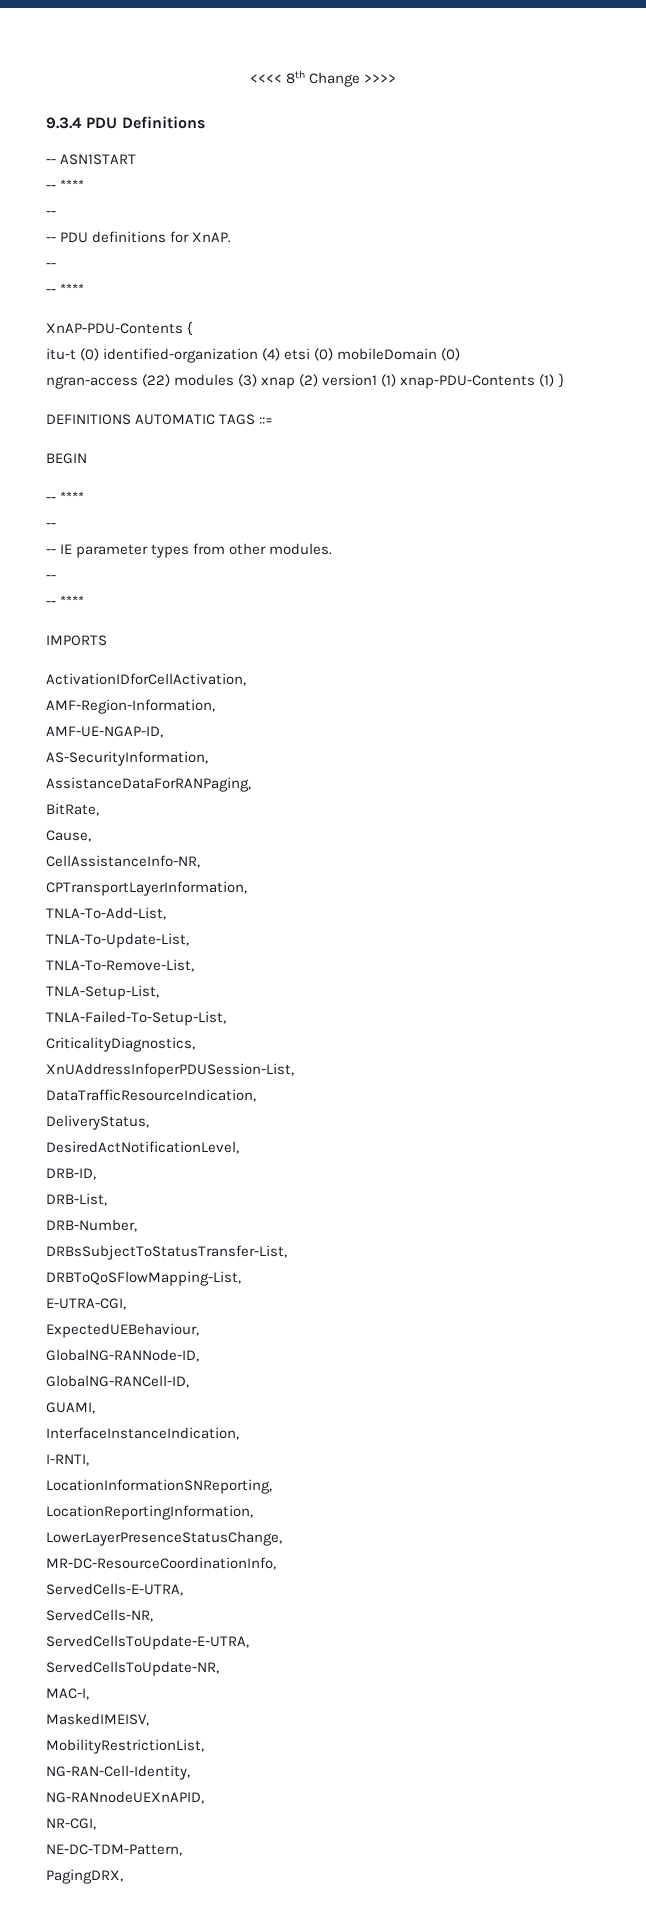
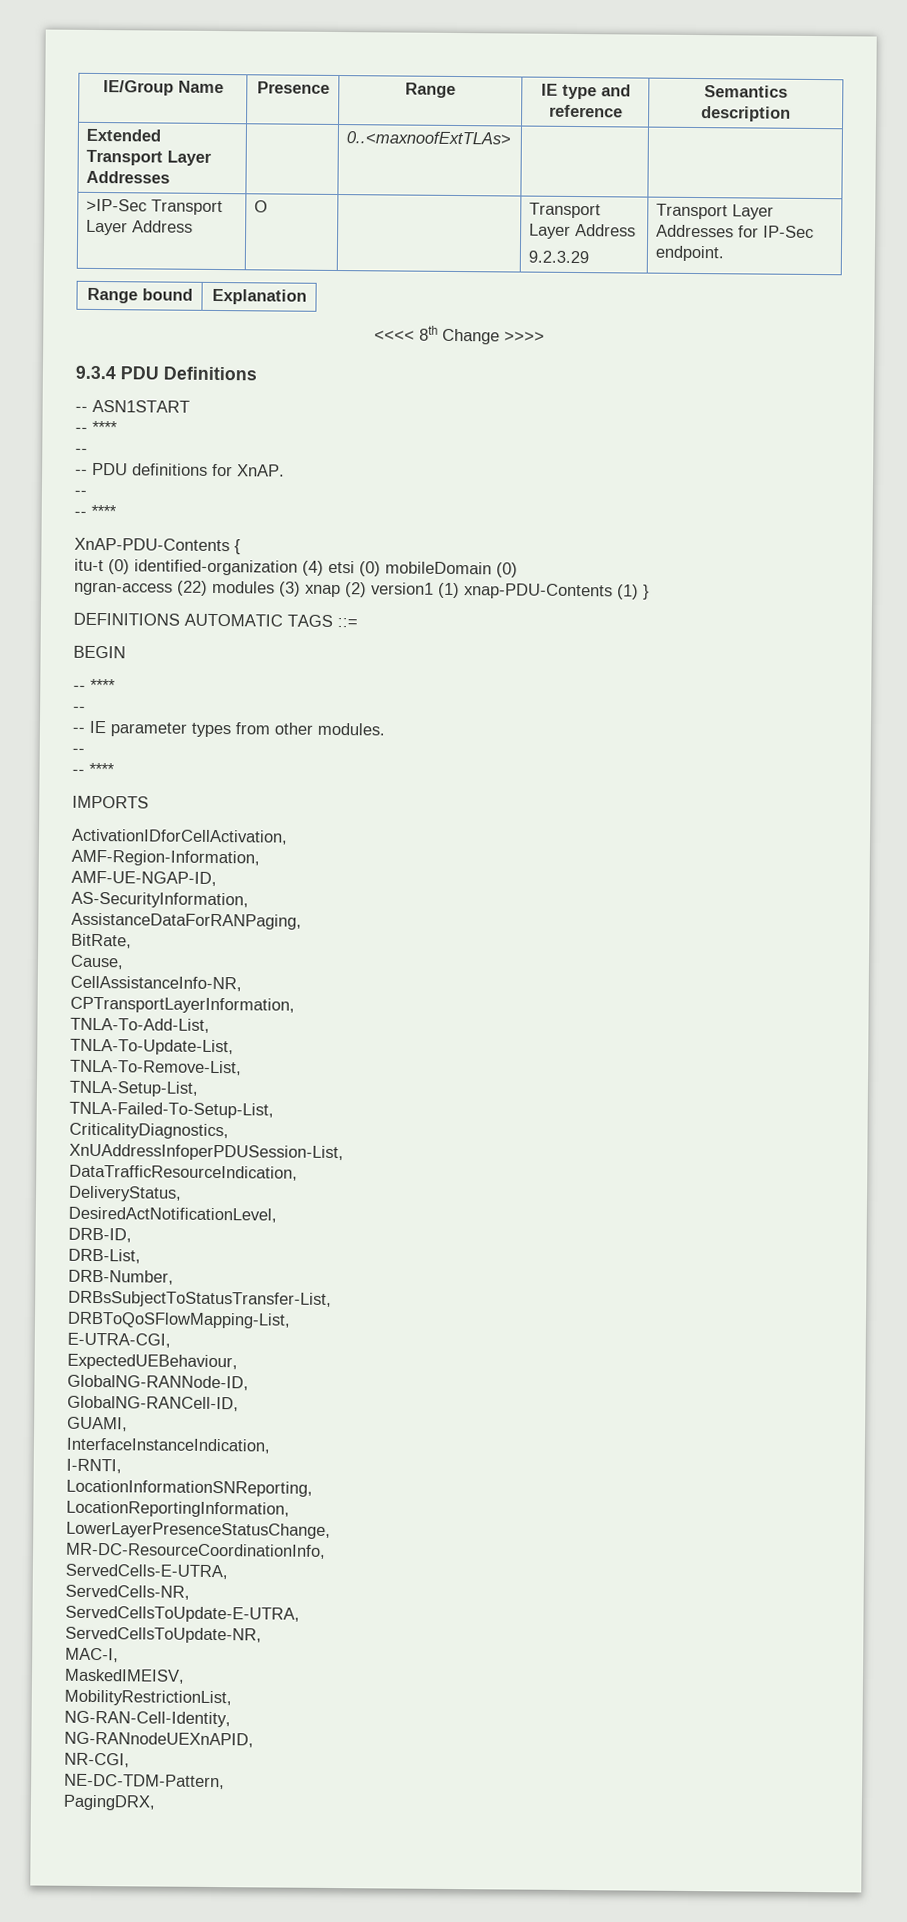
(249, 78) none -> [102,80,224,96] [256,81,330,94] [405,82,456,98] [540,83,631,100] [548,104,623,118] [704,85,788,98] [701,106,791,122] [86,128,162,142] [86,149,213,166] [86,170,171,184] [346,131,512,145] [86,198,224,216] [86,219,194,236] [254,200,269,213] [529,202,602,219] [529,223,637,239] [528,250,590,264] [656,203,775,220] [656,224,815,238] [655,245,725,262] [86,287,193,304] [211,288,307,305] IE/Group Name | Presence | Range | IE type and reference | Semantics description // Extended Transport Layer Addresses | | 0..<maxnoofExtTLAs> | | // >IP-Sec Transport Layer Address | O | | Transport Layer Address // 9.2.3.29 | Transport Layer Addresses for IP-Sec endpoint. // Range bound | Explanation //

